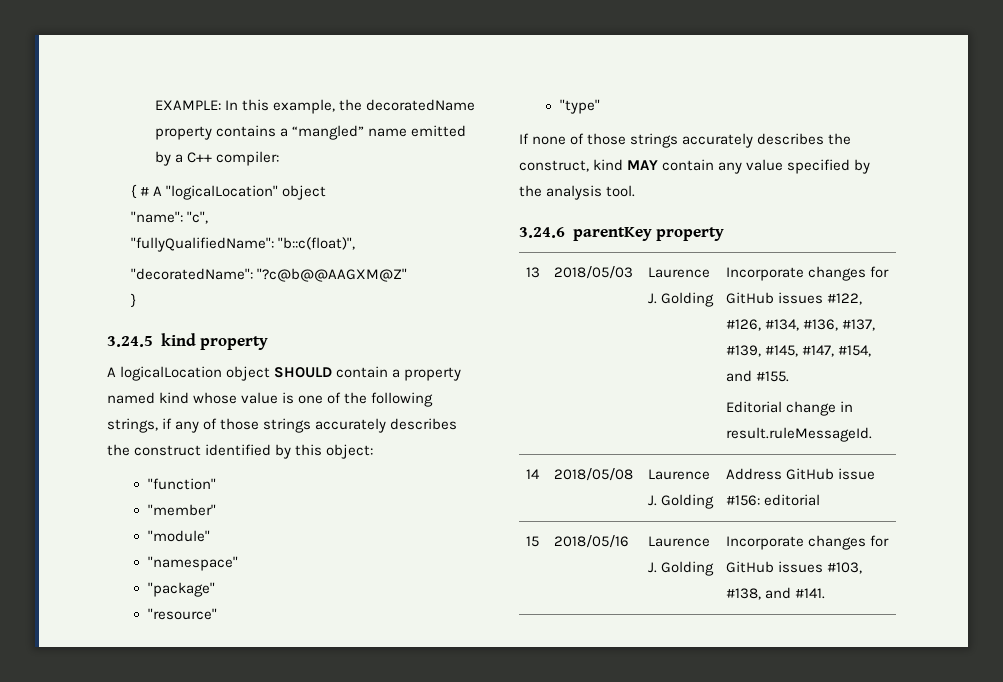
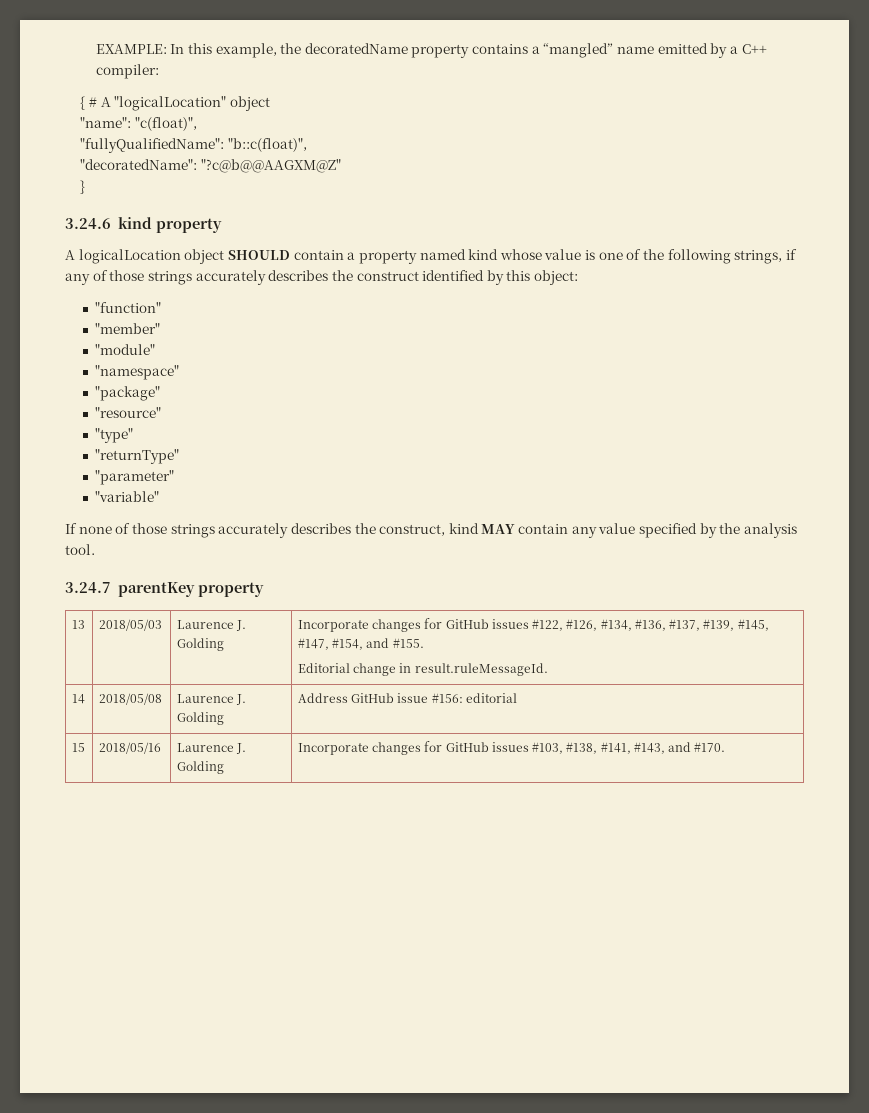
[187,211,209,224] "c", -> [134,117,197,131] "c(float)",
[107,336,153,347] 3.24.5 -> [65,218,111,229] 3.24.6
(600, 106) none -> [95,449,180,464] [95,470,175,485] [95,491,160,502] // "returnType" // "parameter" // "variable"
[519,227,565,238] 3.24.6 -> [65,582,111,593] 3.24.7
[764,587,825,599] and #141. -> [600,742,726,754] #141, #143, and #170.

